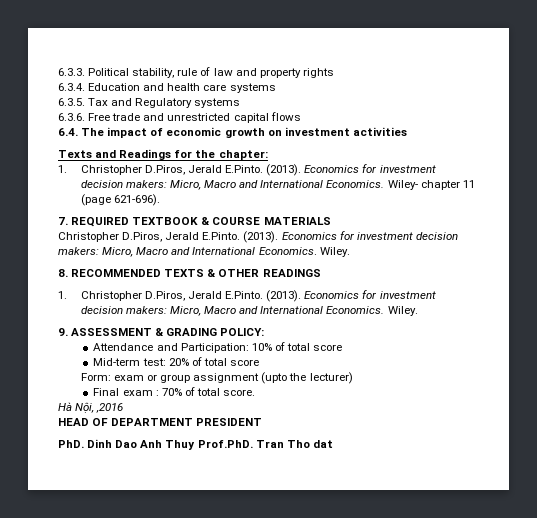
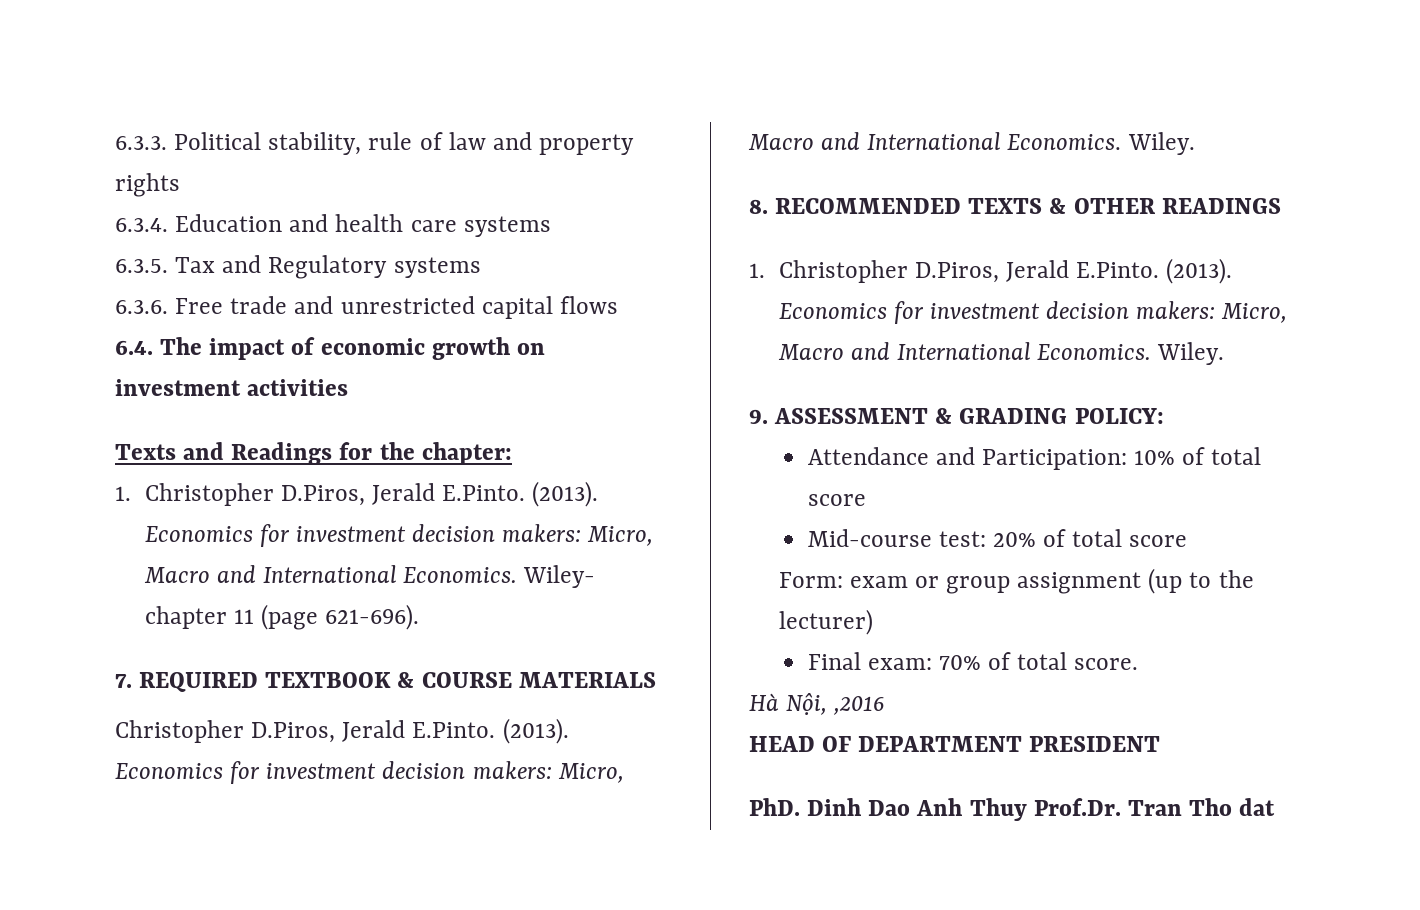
[93,358,141,366] Mid-term -> [807,529,932,547] Mid-course
[261,372,288,384] (upto -> [1148,568,1212,594] (up to
[122,390,159,396] exam : -> [867,658,932,670] exam:
[197,440,253,448] Prof.PhD. -> [1033,798,1121,816] Prof.Dr.

